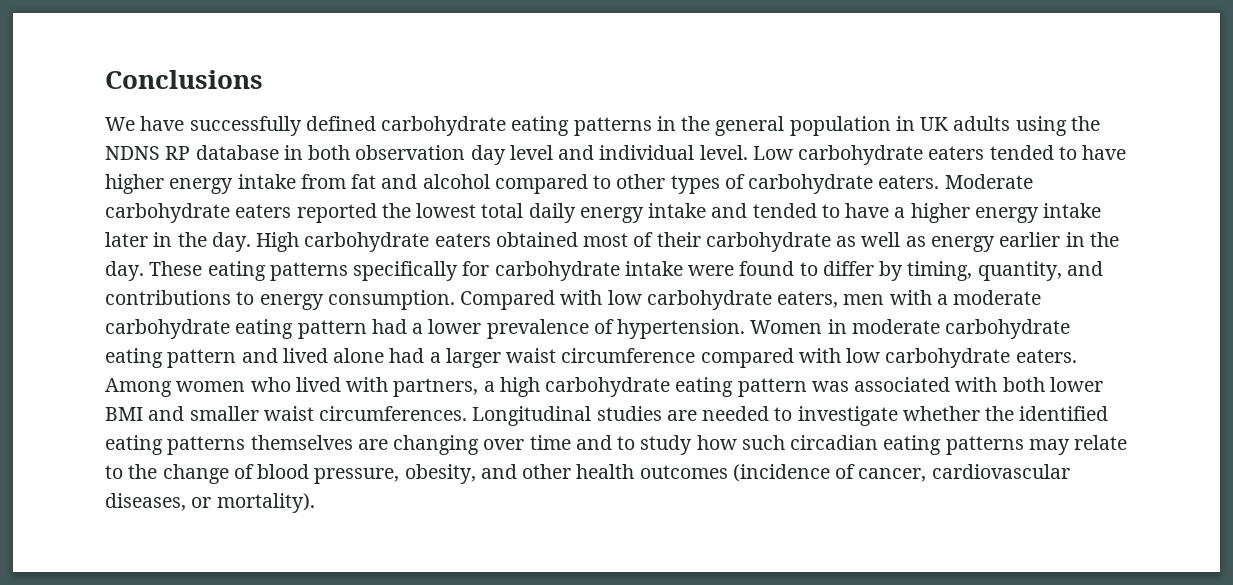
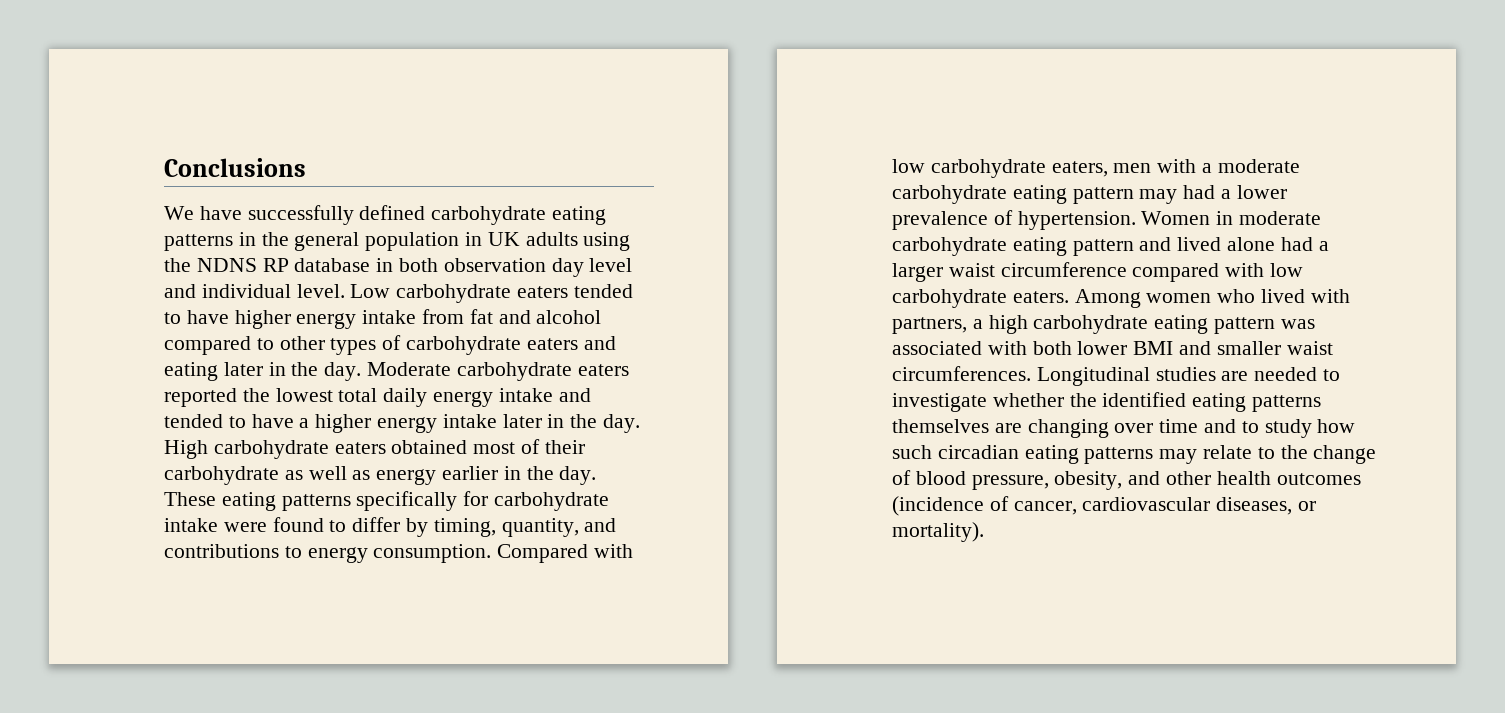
[878,175,940,189] eaters. -> [526,336,616,350] [164,362,362,381] eaters and eating later in the day.
(367, 329) none -> [1139,189,1178,204] may

